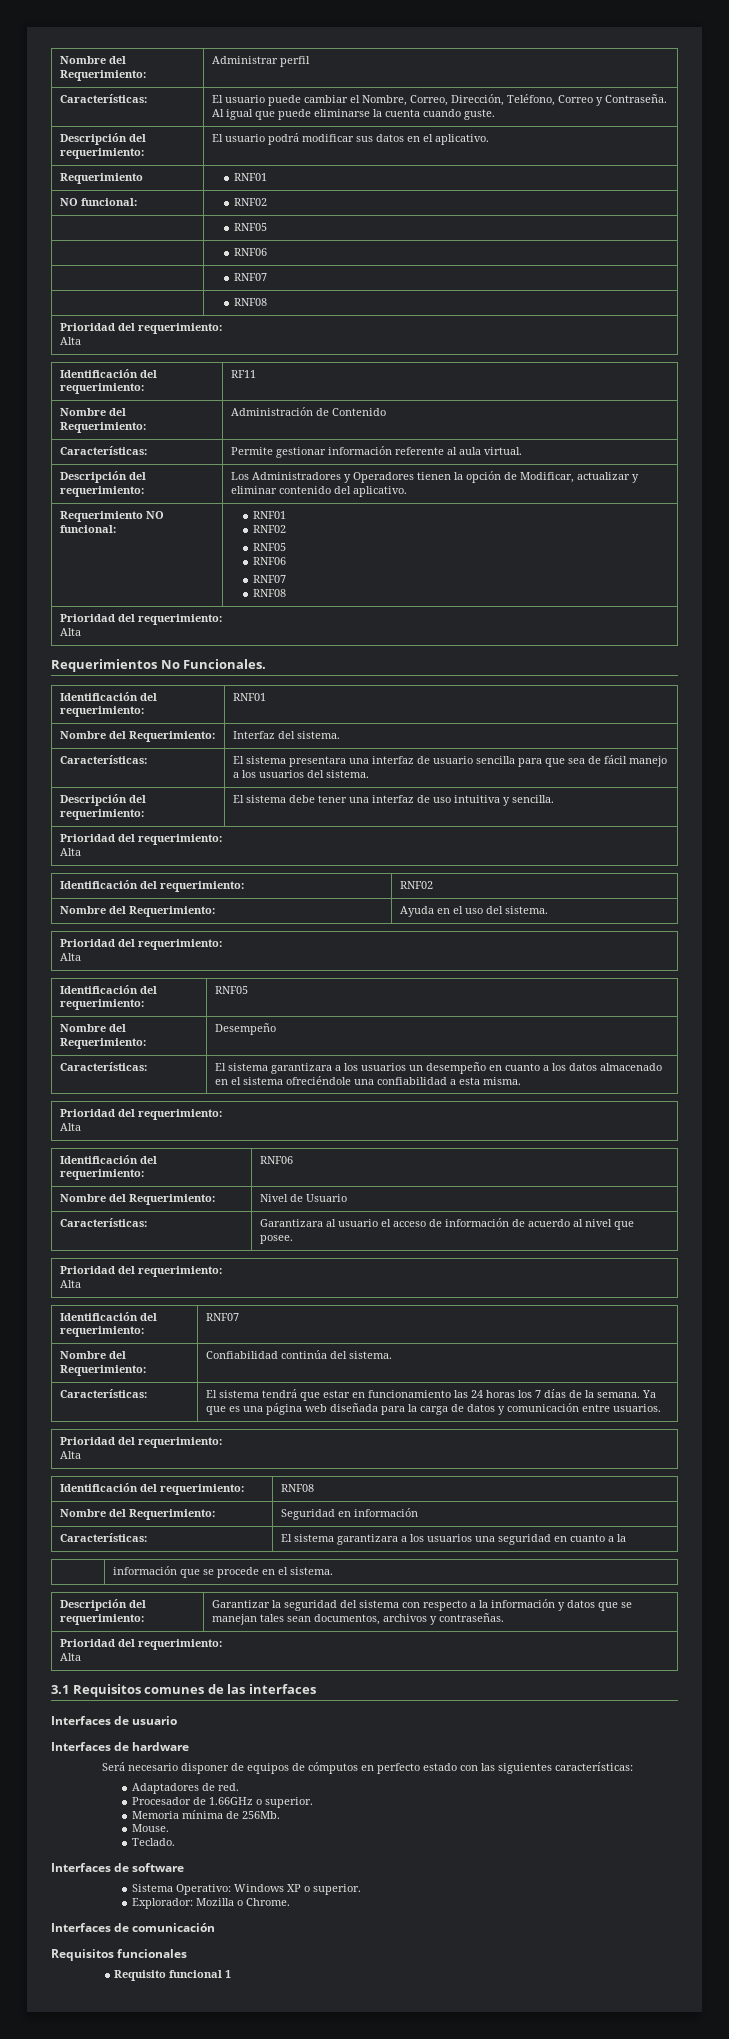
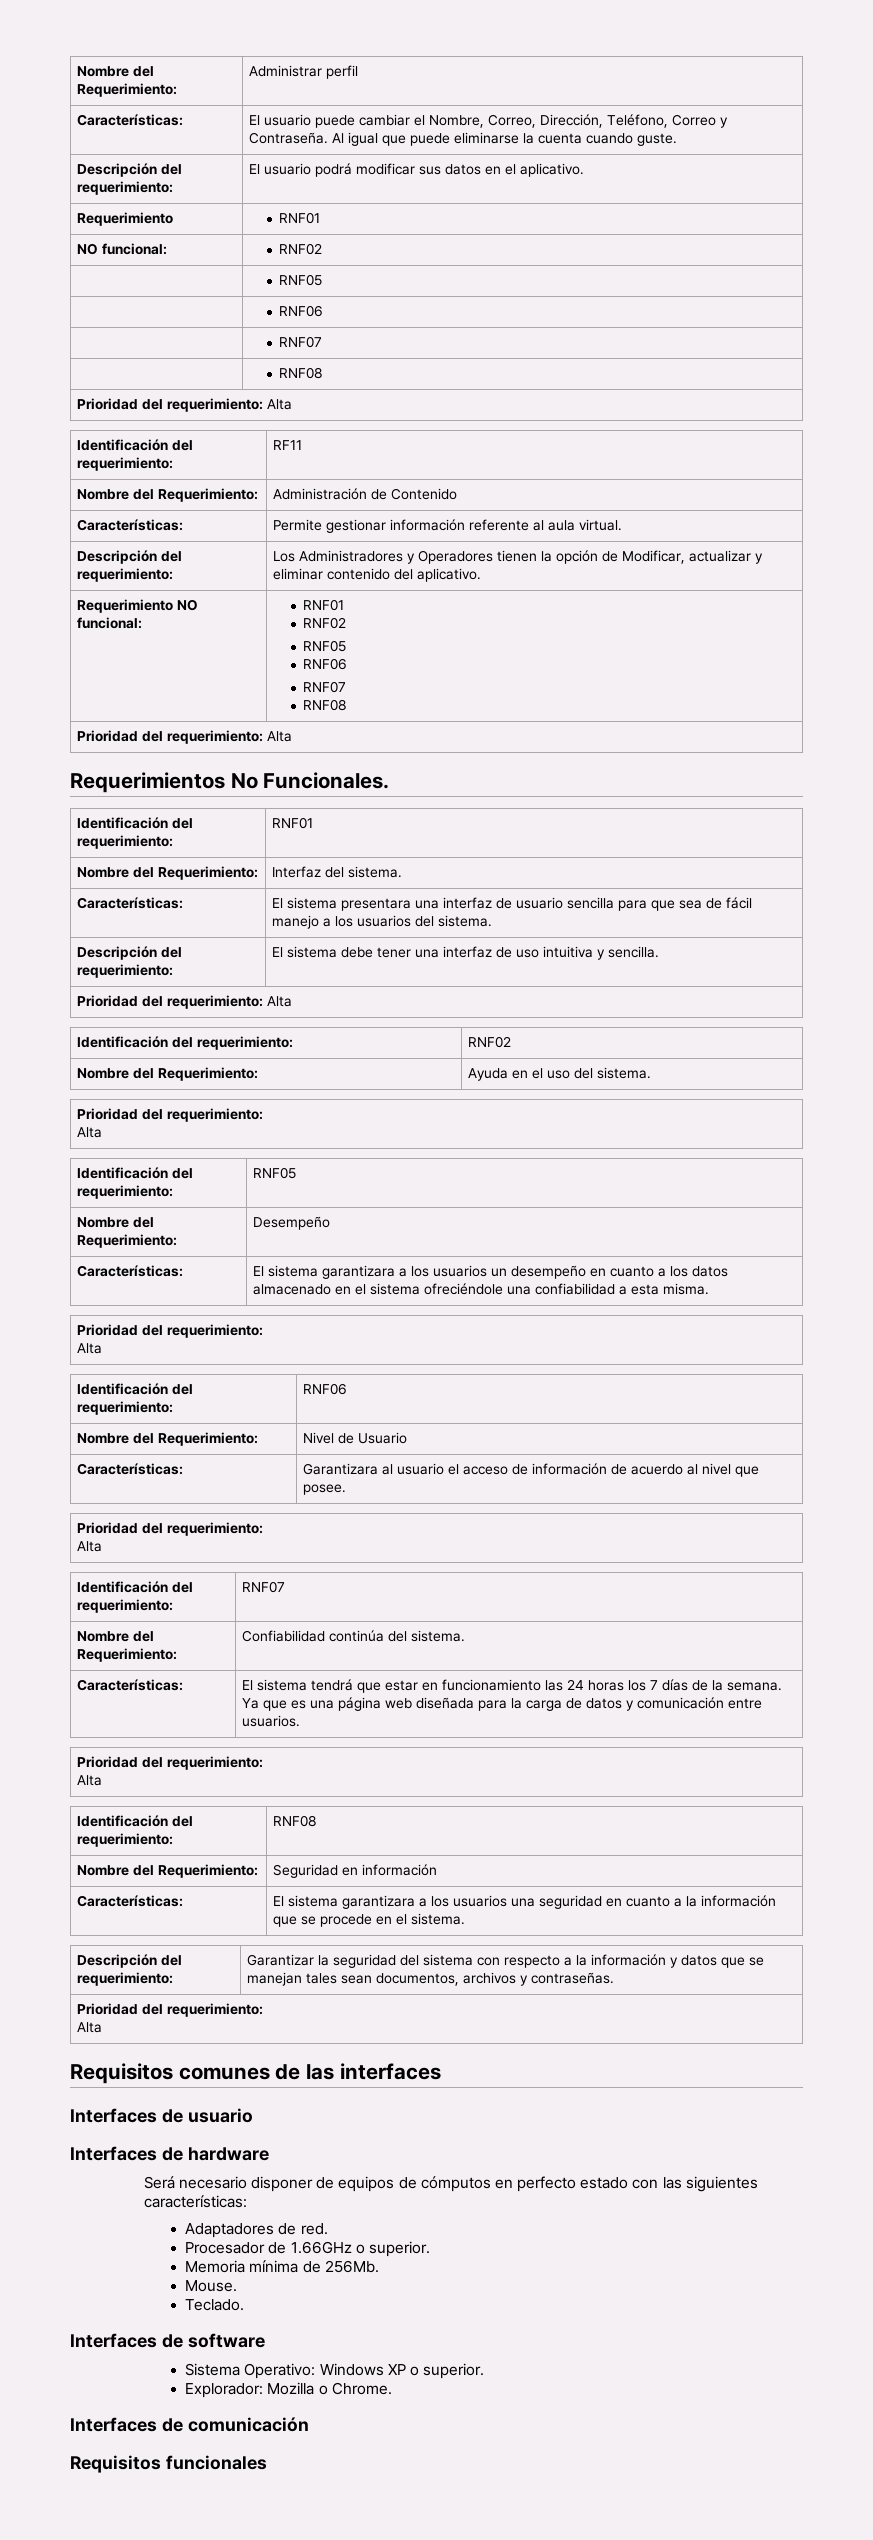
(222, 328) // -> (264, 405) none
(222, 619) // -> (264, 737) none
(222, 839) // -> (264, 1002) none
(626, 1538) // | -> (698, 1901) none
[51,1685,69,1694] 3.1 -> (103, 2027) none
[114,1970,232,1981] // Requisito funcional 1 -> (267, 2462) none

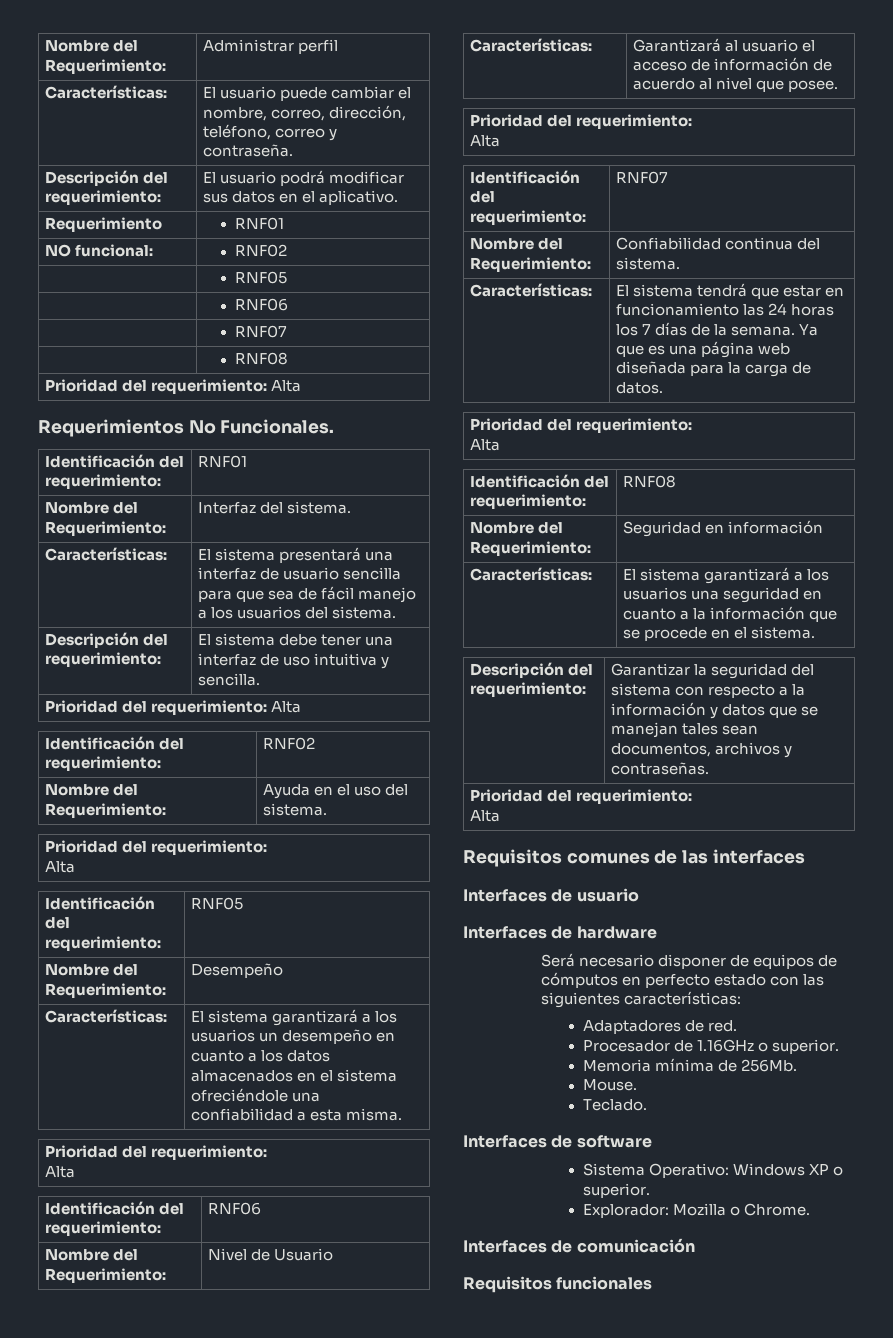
[429,114,729,128] [249,132,678,146] Nombre, Correo, Dirección, Teléfono, Correo y Contraseña. Al igual que puede eliminarse la cuenta cuando guste. -> [202,105,406,121] [202,124,337,141] [202,144,293,157] nombre, correo, dirección, teléfono, correo y contraseña.
[77,439,194,451] [77,457,174,471] [273,440,303,450] [77,488,259,502] [273,488,458,500] [77,519,184,531] [273,519,623,533] [77,550,183,564] [77,568,174,582] [273,550,764,564] [273,568,482,582] [77,599,199,613] [77,617,143,629] [303,599,345,611] [303,617,347,629] [303,640,347,652] [303,658,348,670] [303,681,347,693] [303,699,347,711] [77,730,293,744] // Identificación del requerimiento: | RF11 // Nombre del Requerimiento: | Administración de Contenido // Características: | Permite gestionar información referente al aula virtual. // Descripción del requerimiento: | Los Administradores y Operadores tienen la opción de Modificar, actualizar y eliminar contenido del aplicativo. // Requerimiento NO funcional: | RNF01 // RNF02 // RNF05 // RNF06 // RNF07 // RNF08 // Prioridad del requerimiento: Alta -> (301, 386) none
[341,898,412,911] presentara -> [278,547,361,563] presentará
[322,1265,396,1279] garantizara -> [271,1009,358,1026] garantizará
[253,1284,332,1295] almacenado -> [190,1070,293,1082] almacenados
[303,1463,379,1475] Garantizara -> [632,38,721,52] Garantizará
[329,1630,385,1642] continúa -> [724,237,793,250] continua
[586,1697,763,1711] [242,1715,301,1727] datos y comunicación entre usuarios. -> [615,382,663,394] datos.
[342,1895,416,1909] garantizara -> [703,567,790,584] garantizará
[290,2241,352,2254] 1.66GHz -> [697,1039,755,1052] 1.16GHz

